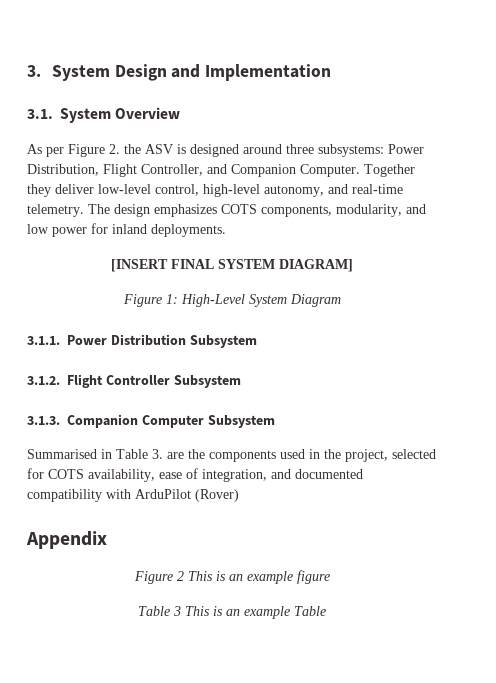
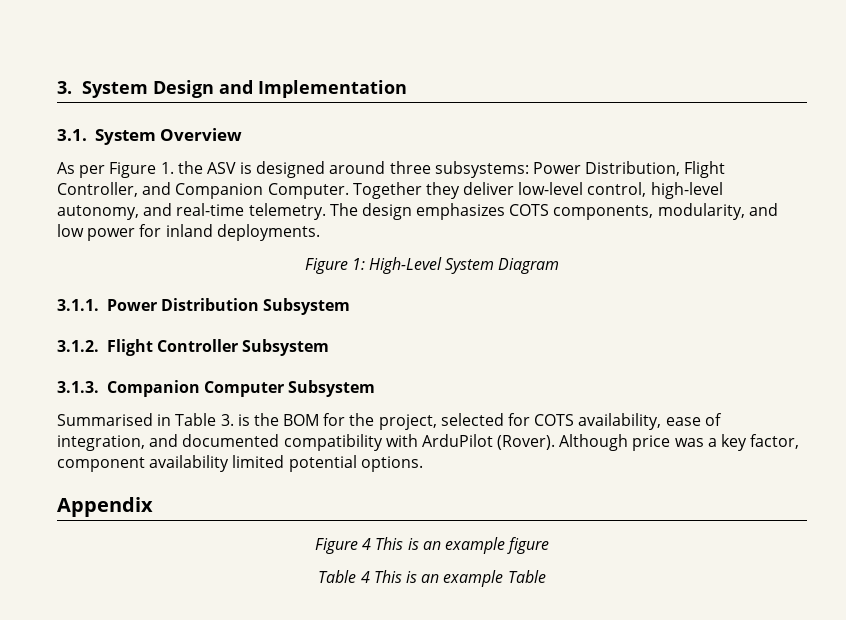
[109,144,120,154] 2. -> [160,162,174,174] 1.
[111,259,353,272] // [INSERT FINAL SYSTEM DIAGRAM] -> (320, 232) none
[167,449,320,462] are the components used in -> [237,413,346,426] is the BOM for
[195,489,239,502] (Rover) -> [497,434,800,451] [57,455,423,472] (Rover). Although price was a key factor, component availability limited potential options.
[176,571,184,581] 2 -> [362,538,372,550] 4
[173,606,181,616] 3 -> [360,571,370,583] 4

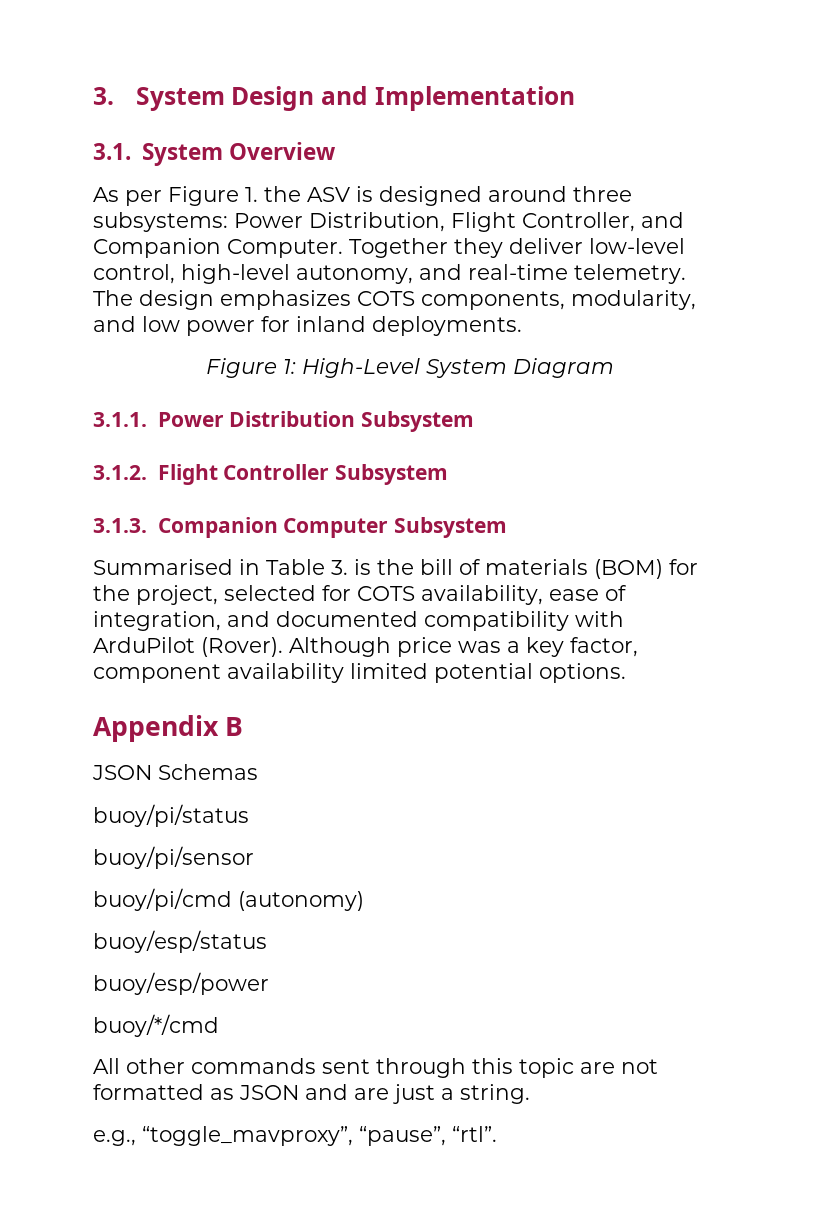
[283,414,320,426] BOM -> [420,559,663,579] bill of materials (BOM)
[314,537,550,554] [318,570,546,587] // Figure 4 This is an example figure // Table 4 This is an example Table -> [225,717,244,736] [92,764,258,780] [93,804,249,827] [93,846,254,869] [93,888,364,911] [93,930,267,953] [93,972,269,995] [93,1014,219,1037] [93,1058,658,1078] [93,1084,530,1104] [93,1126,497,1146] B // JSON Schemas // buoy/pi/status // buoy/pi/sensor // buoy/pi/cmd (autonomy) // buoy/esp/status // buoy/esp/power // buoy/*/cmd // All other commands sent through this topic are not formatted as JSON and are just a string. // e.g., “toggle_mavproxy”, “pause”, “rtl”.

